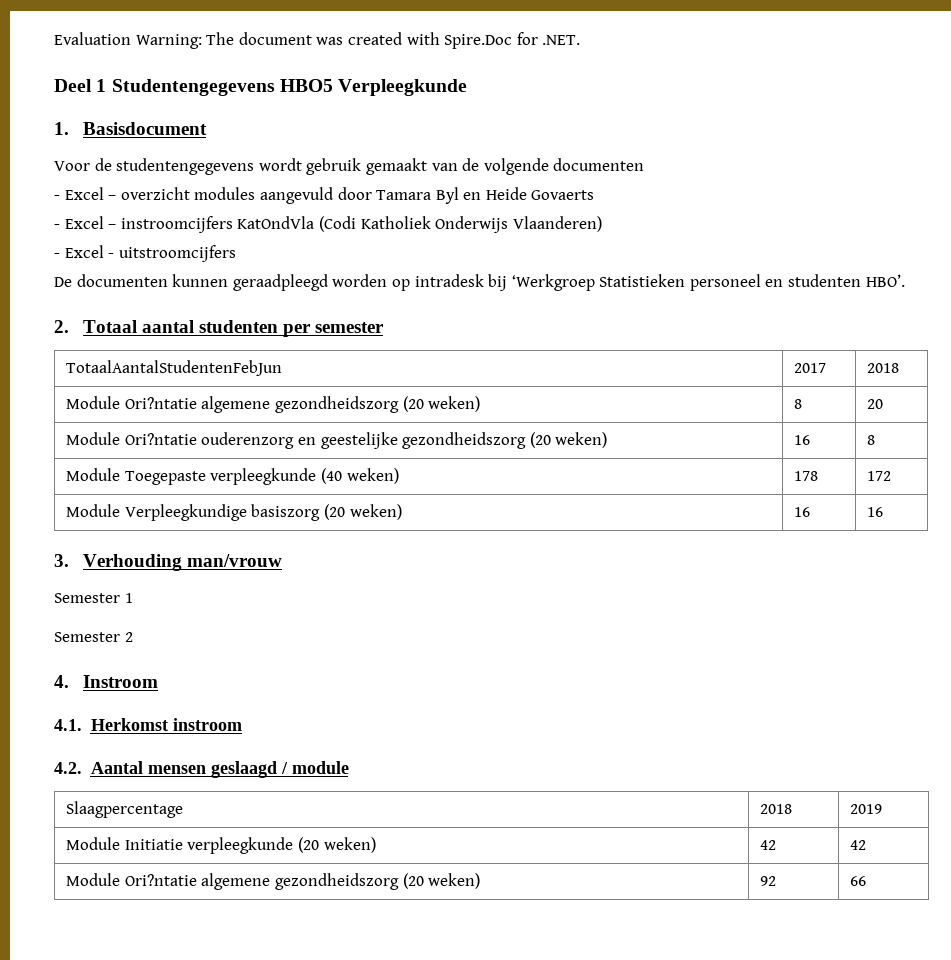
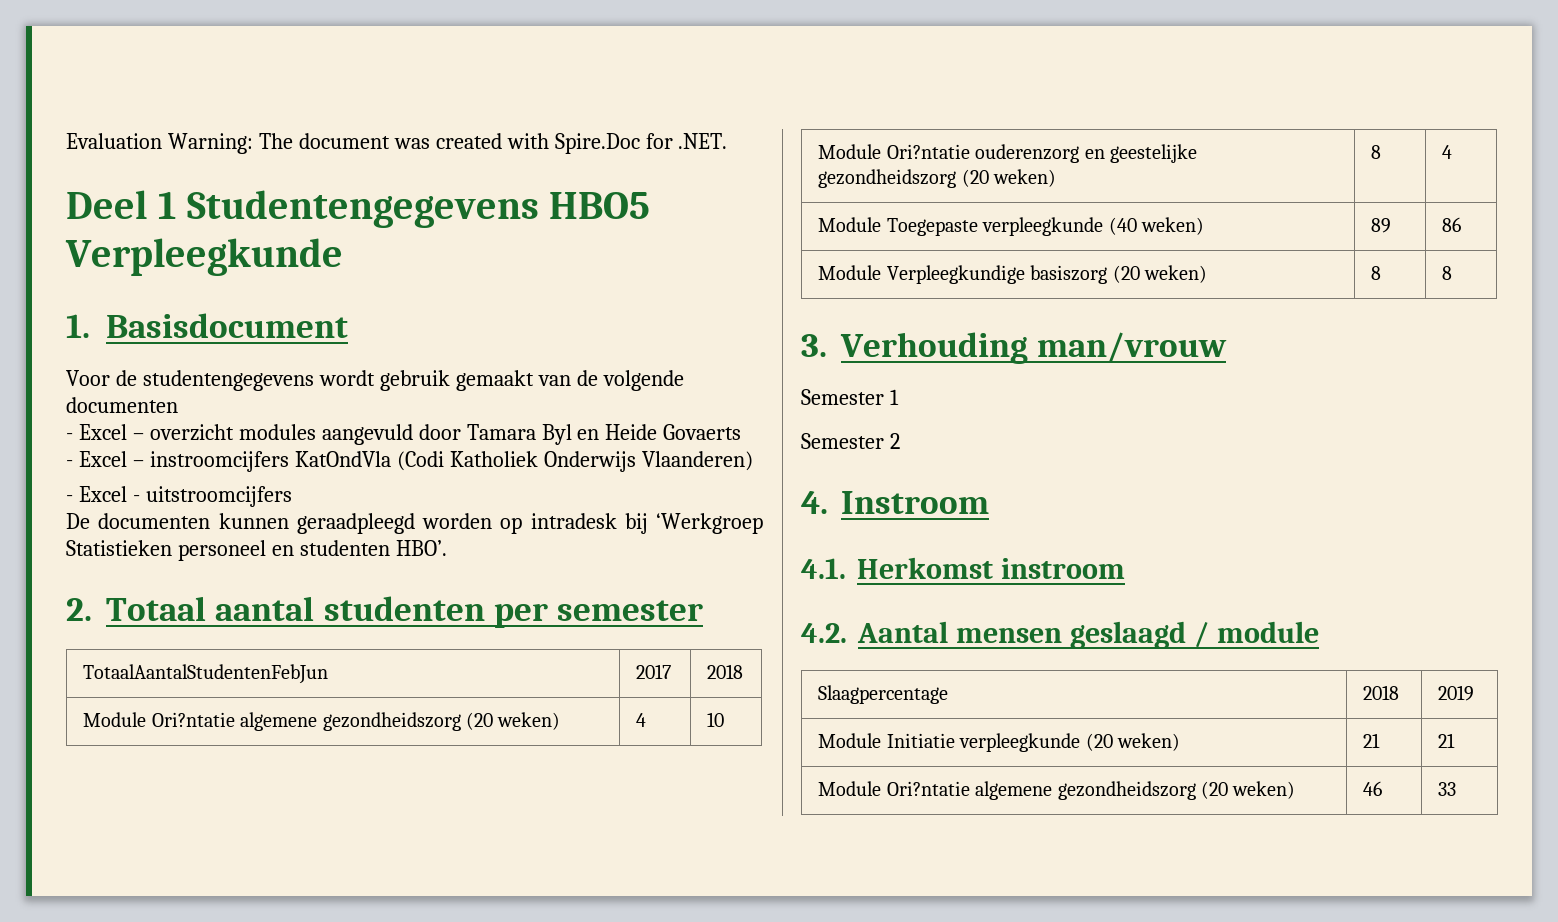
[794,399,803,409] [867,399,884,409] 8 | 20 -> [636,713,647,727] [707,712,725,727] 4 | 10
[794,435,811,445] [867,435,876,445] 16 | 8 -> [1371,145,1382,159] [1442,145,1453,159] 8 | 4
[794,471,819,481] [867,471,892,481] 178 | 172 -> [1371,218,1392,233] [1442,217,1462,232] 89 | 86
[794,507,811,517] [867,507,884,517] 16 | 16 -> [1371,266,1382,280] [1442,266,1453,280] 8 | 8
[760,840,777,850] [850,840,867,850] [66,873,481,890] [760,876,777,886] [850,876,867,886] 42 | 42 // Module Ori?ntatie algemene gezondheidszorg (20 weken) | 92 | 66 -> [1363,733,1381,748] [1438,733,1456,748] [818,781,1296,800] [1363,781,1383,796] [1438,782,1457,796] 21 | 21 // Module Ori?ntatie algemene gezondheidszorg (20 weken) | 46 | 33

